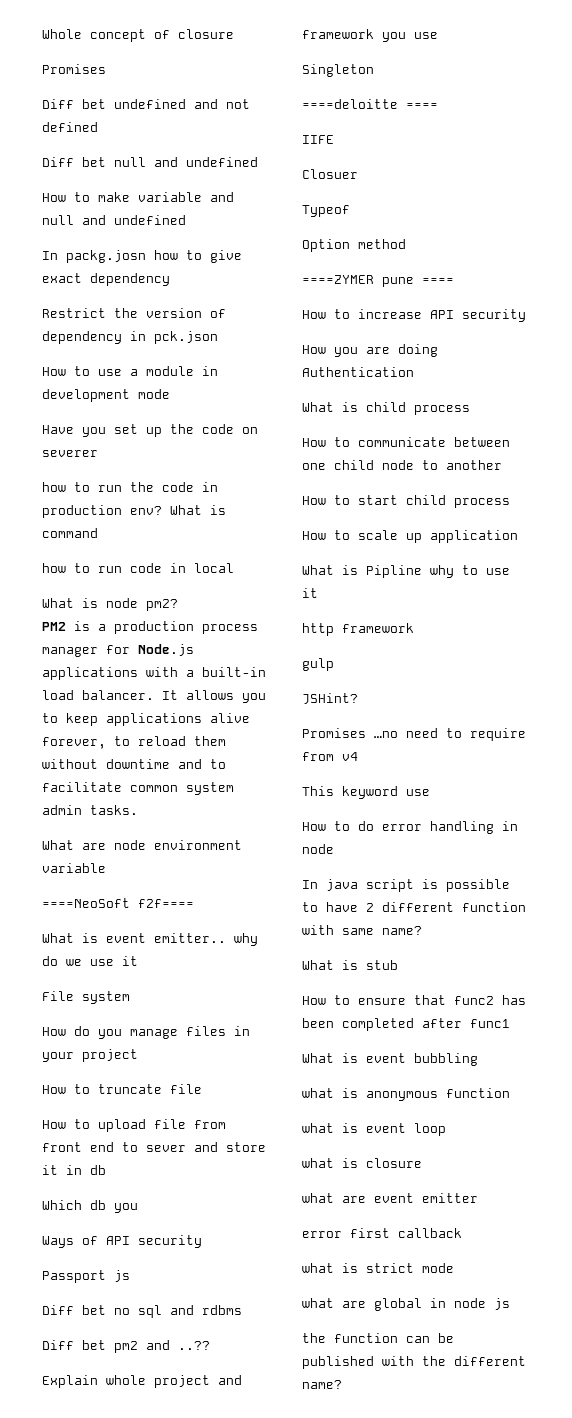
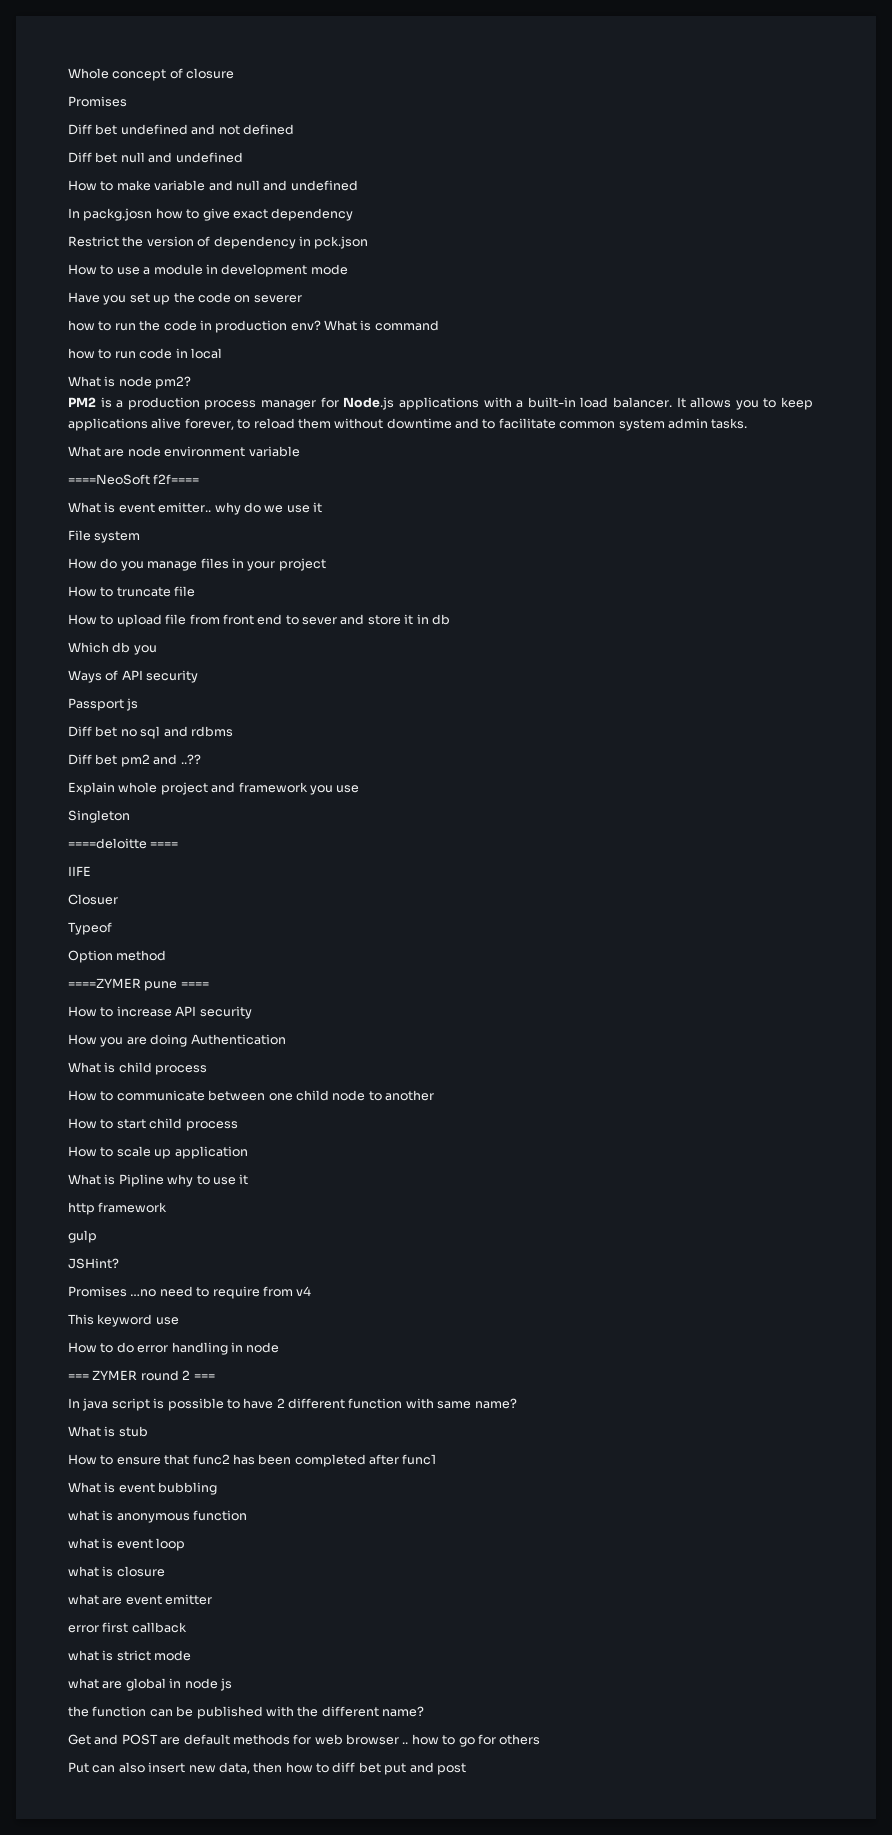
(334, 849) none -> [68,1370,215,1381] // === ZYMER round 2 ===
(342, 1384) none -> [68,1734,541,1747] [68,1762,466,1775] // Get and POST are default methods for web browser .. how to go for others // Put can also insert new data, then how to diff bet put and post

